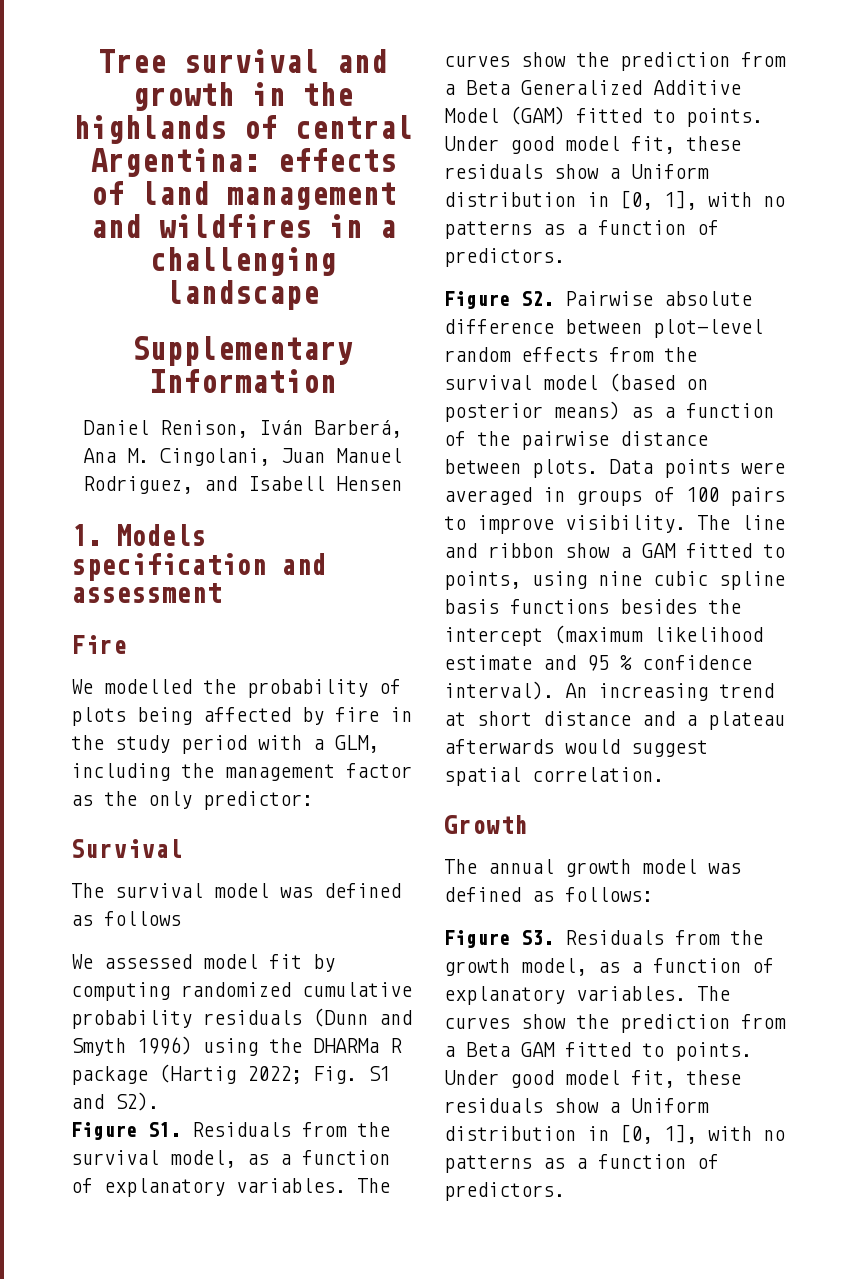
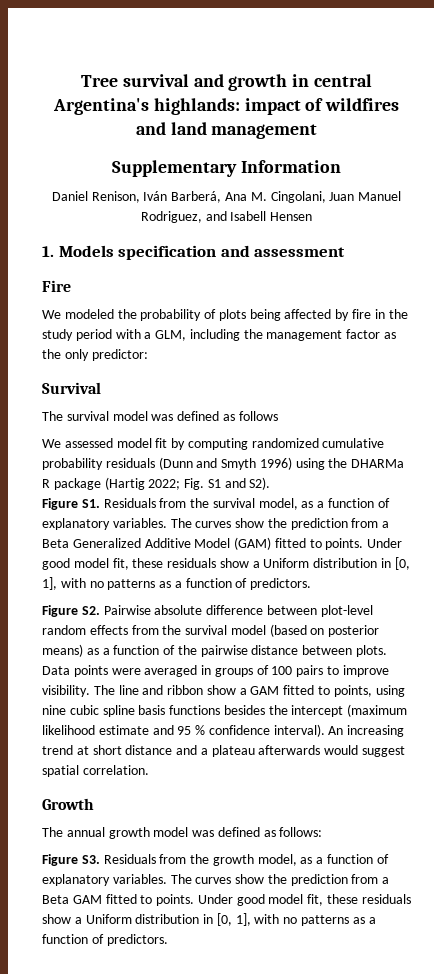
[302,82,353,106] [72,115,413,144] [89,148,396,177] [89,181,396,210] [89,214,396,238] [149,247,336,276] [166,280,319,310] the highlands of central Argentina: effects of land management and wildfires in a challenging landscape -> [314,74,373,87] [52,98,400,115] [135,122,318,139] central Argentina's highlands: impact of wildfires and land management
[104,679,192,694] modelled -> [64,309,114,319] modeled

